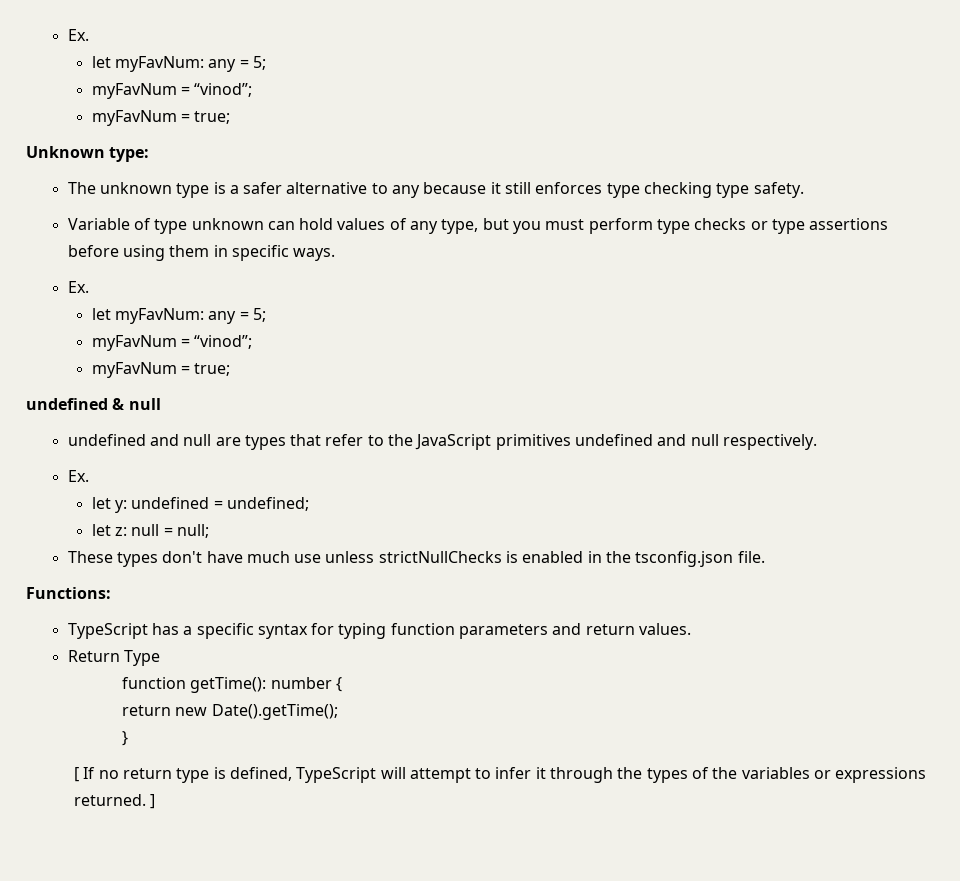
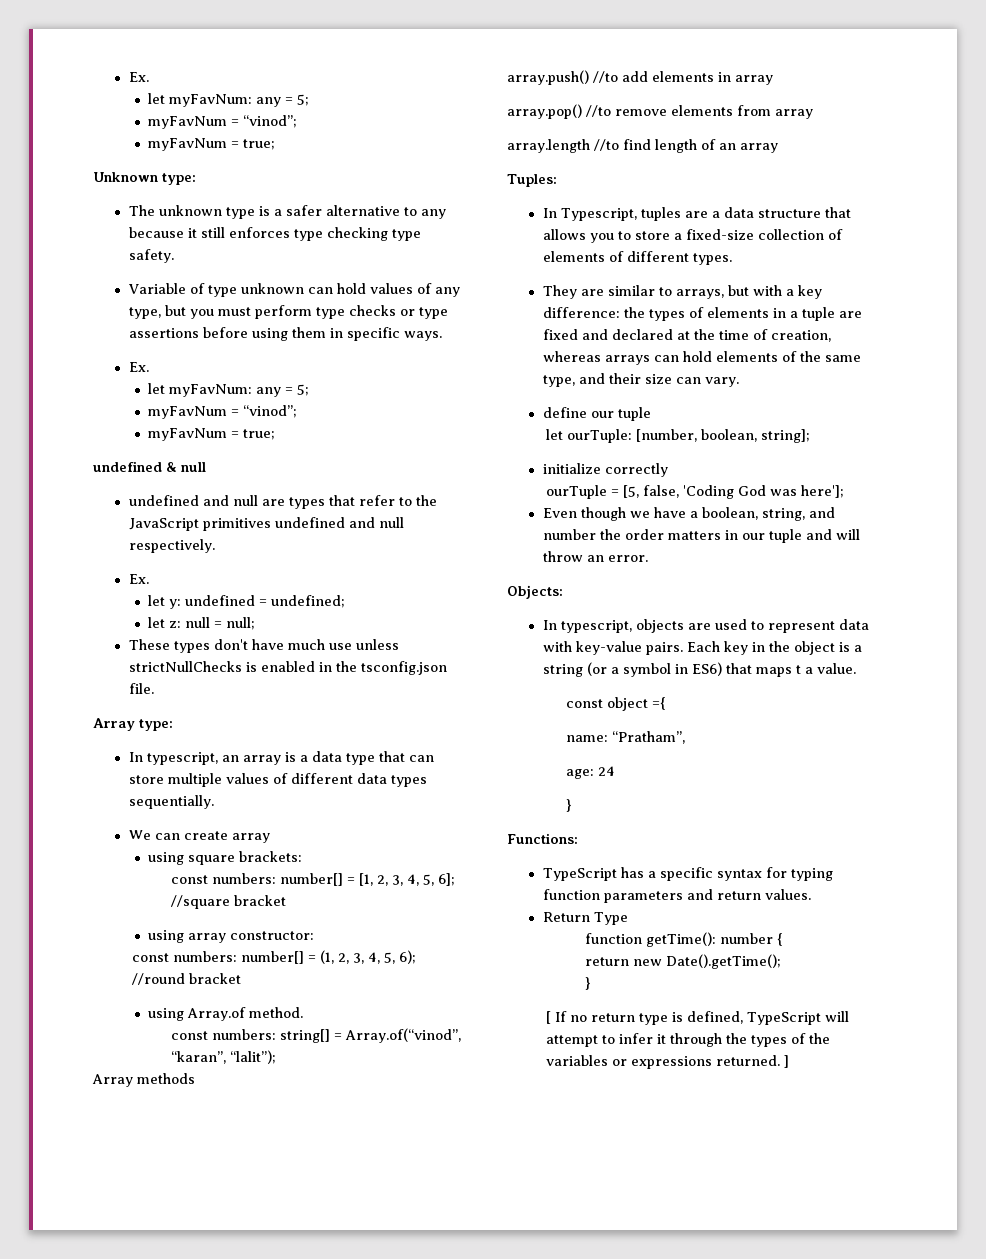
(765, 557) none -> [93,718,173,731] [128,751,434,765] [128,773,427,787] [128,795,214,809] [128,830,270,843] [148,851,303,865] [171,873,456,886] [171,895,287,909] [148,930,315,943] [132,950,417,964] [132,973,242,985] [148,1007,304,1021] [171,1028,462,1043] [171,1050,277,1064] [92,1073,195,1087] [507,70,773,85] [507,104,813,119] [507,139,778,153] [507,174,557,187] [542,207,851,221] [542,229,843,243] [542,251,732,265] [542,285,822,299] [542,307,862,321] [542,329,831,342] [542,351,861,365] [542,373,739,387] [542,407,651,421] [546,429,811,443] [542,463,668,477] [546,485,845,499] [542,507,835,521] [542,529,860,543] [542,551,648,562] [507,585,563,599] [542,619,869,633] [542,641,862,655] [542,662,856,677] [565,697,666,711] [565,731,685,744] [565,766,615,779] [565,799,572,812] // Array type: // In typescript, an array is a data type that can store multiple values of different data types sequentially. // We can create array // using square brackets: // const numbers: number[] = [1, 2, 3, 4, 5, 6]; //square bracket // using array constructor: // const numbers: number[] = (1, 2, 3, 4, 5, 6); //round bracket // using Array.of method. // const numbers: string[] = Array.of(“vinod”, “karan”, “lalit”); // Array methods // array.push() //to add elements in array // array.pop() //to remove elements from array // array.length //to find length of an array // Tuples: // In Typescript, tuples are a data structure that allows you to store a fixed-size collection of elements of different types. // They are similar to arrays, but with a key difference: the types of elements in a tuple are fixed and declared at the time of creation, whereas arrays can hold elements of the same type, and their size can vary. // define our tuple // let ourTuple: [number, boolean, string]; // initialize correctly // ourTuple = [5, false, 'Coding God was here']; // Even though we have a boolean, string, and number the order matters in our tuple and will throw an error. // Objects: // In typescript, objects are used to represent data with key-value pairs. Each key in the object is a string (or a symbol in ES6) that maps t a value. // const object ={ // name: “Pratham”, // age: 24 // }

